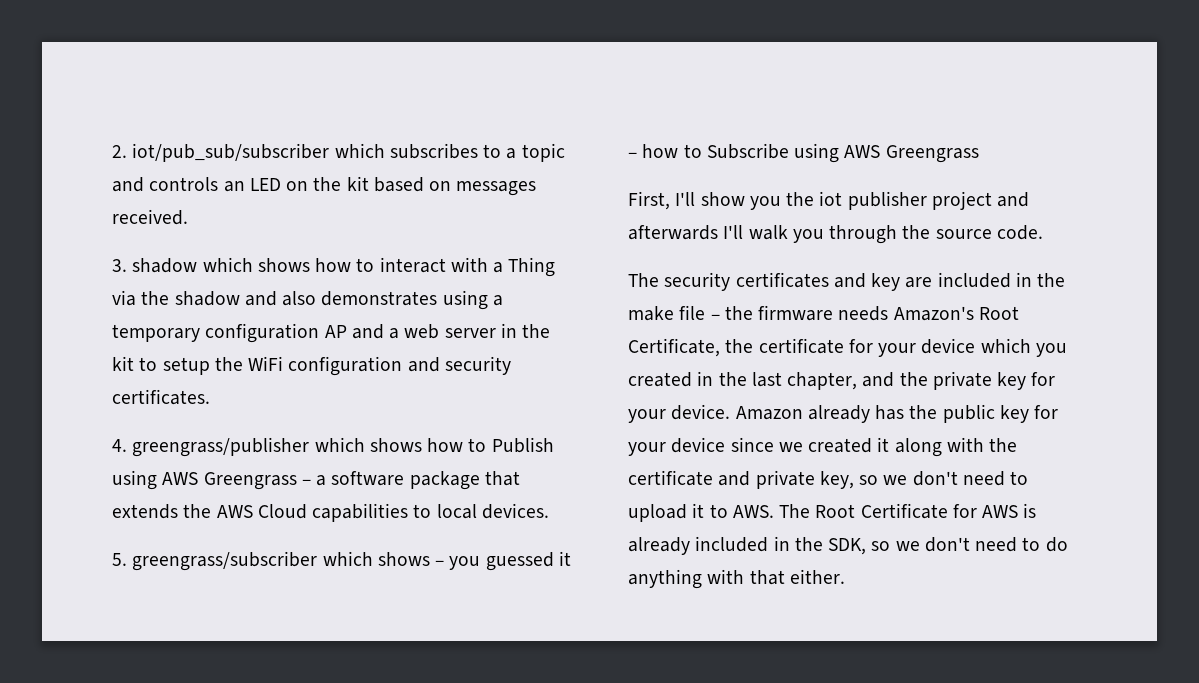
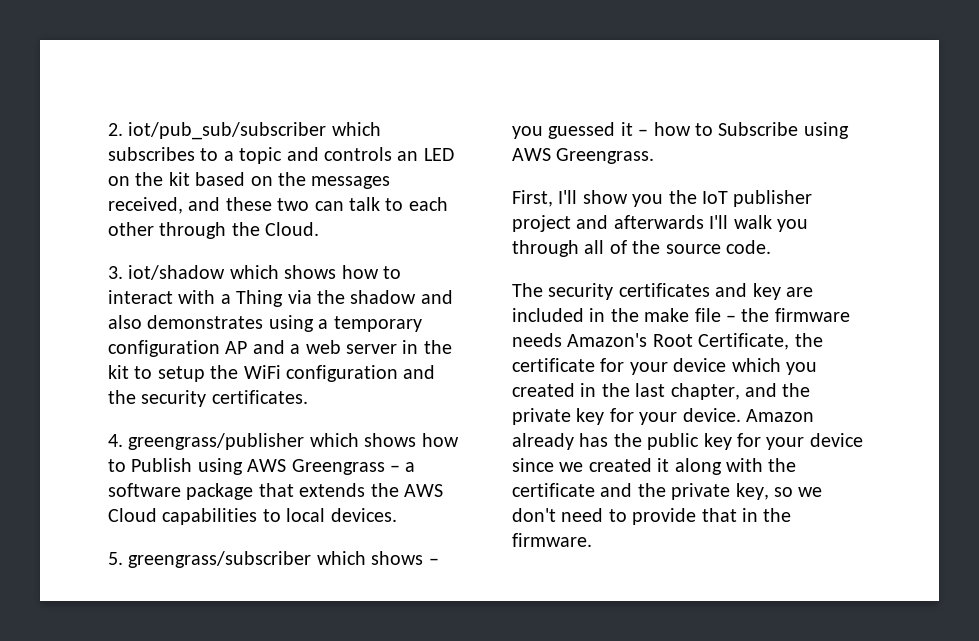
[456,181,537,196] [112,209,188,225] messages received. -> [278,172,391,189] [108,197,448,214] [108,222,320,239] the messages received, and these two can talk to each other through the Cloud.
[132,258,198,273] shadow -> [128,265,226,280] iot/shadow
(440, 364) none -> [108,390,136,404] the
[885,145,979,163] Greengrass -> [556,148,655,164] Greengrass.
[819,191,843,206] iot -> [702,191,728,204] IoT
(898, 234) none -> [584,240,627,254] all of
(751, 478) none -> [637,483,666,497] the
[628,503,1037,522] [628,536,1068,555] [628,569,845,589] upload it to AWS. The Root Certificate for AWS is already included in the SDK, so we don't need to do anything with that either. -> [632,508,792,525] [512,533,592,547] provide that in the firmware.

